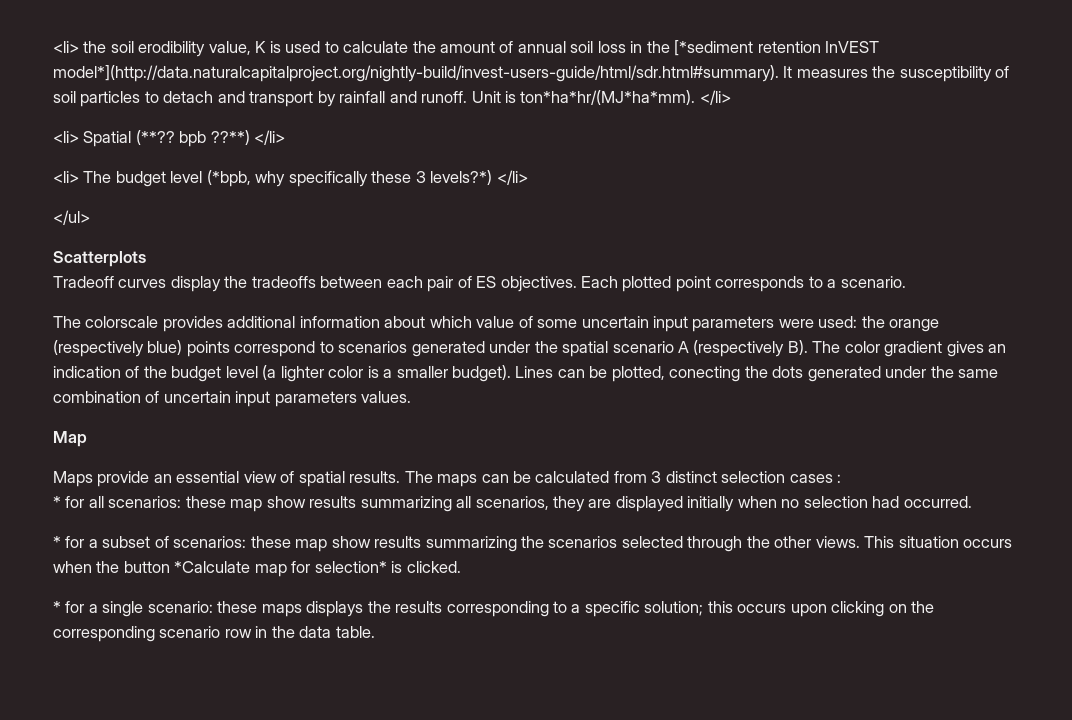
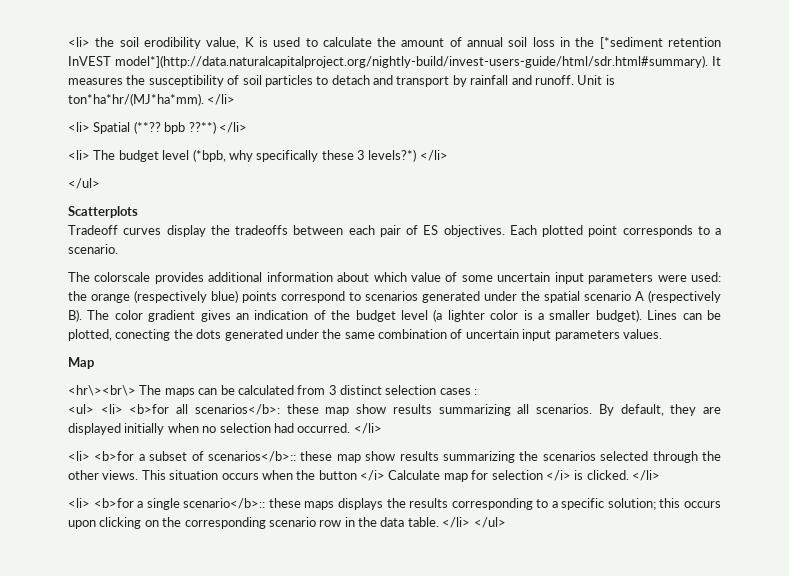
[53,471,401,487] Maps provide an essential view of spatial results. -> [68,385,136,396] <hr\><br\>
[53,496,182,508] * for all scenarios: -> [68,404,280,415] <ul> <li> <b>for all scenarios</b>:
[475,496,549,510] scenarios, -> [536,404,664,416] scenarios. By default,
[53,536,85,548] // * for -> [353,423,382,434] [68,451,135,461] </li> // <li> <b>for
[173,536,247,548] scenarios: -> [208,451,296,462] scenarios</b>::
[174,561,387,577] *Calculate map for selection* -> [360,470,571,482] </i> Calculate map for selection </i>
[53,601,85,613] // * for -> [632,470,660,481] [68,498,134,508] </li> // <li> <b>for
[147,601,213,613] scenario: -> [183,498,266,509] scenario</b>::
(375, 632) none -> [442,517,506,528] </li> </ul>

